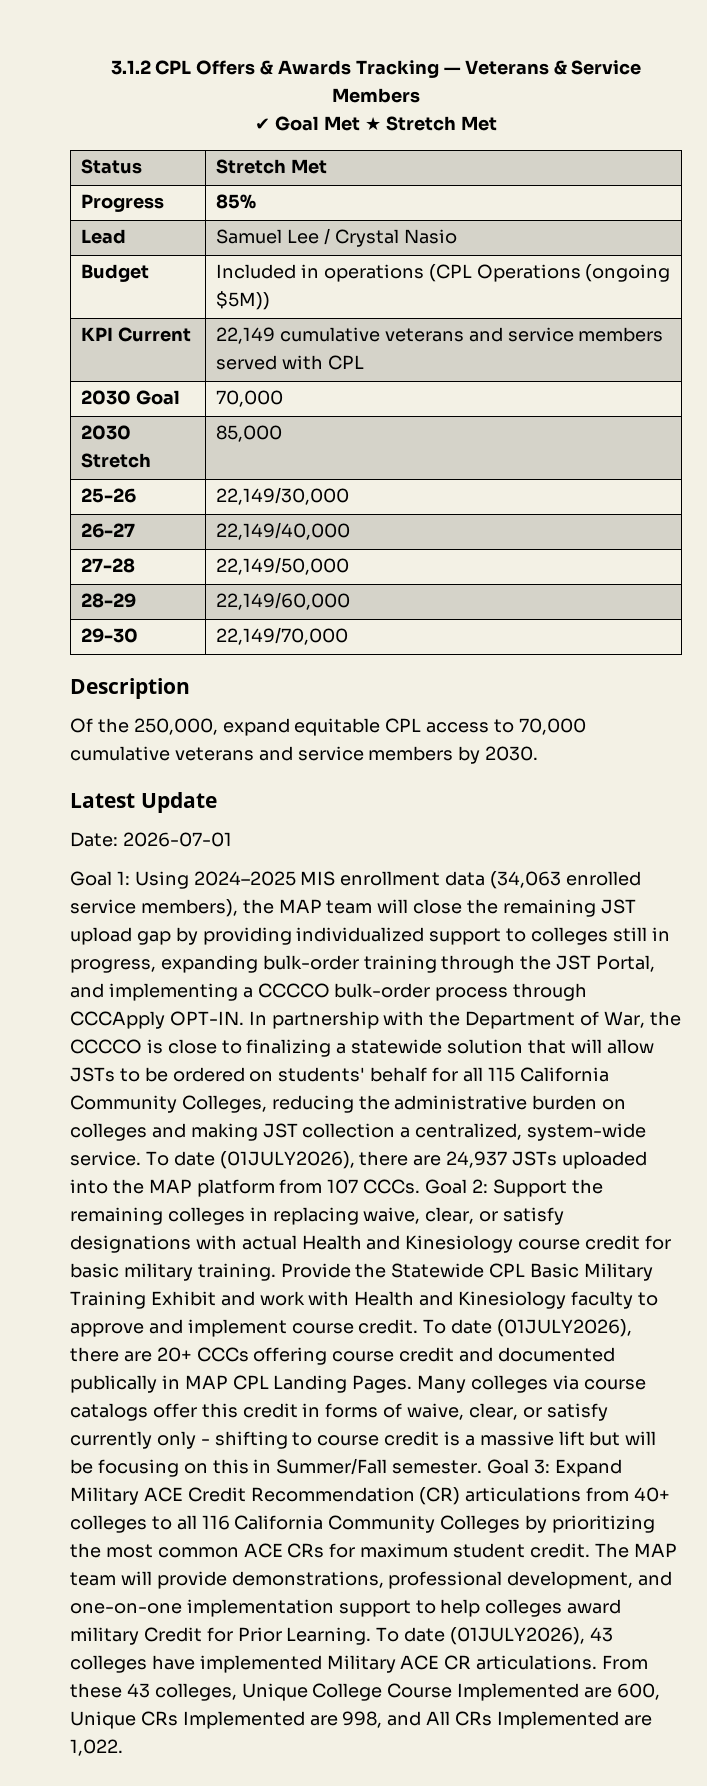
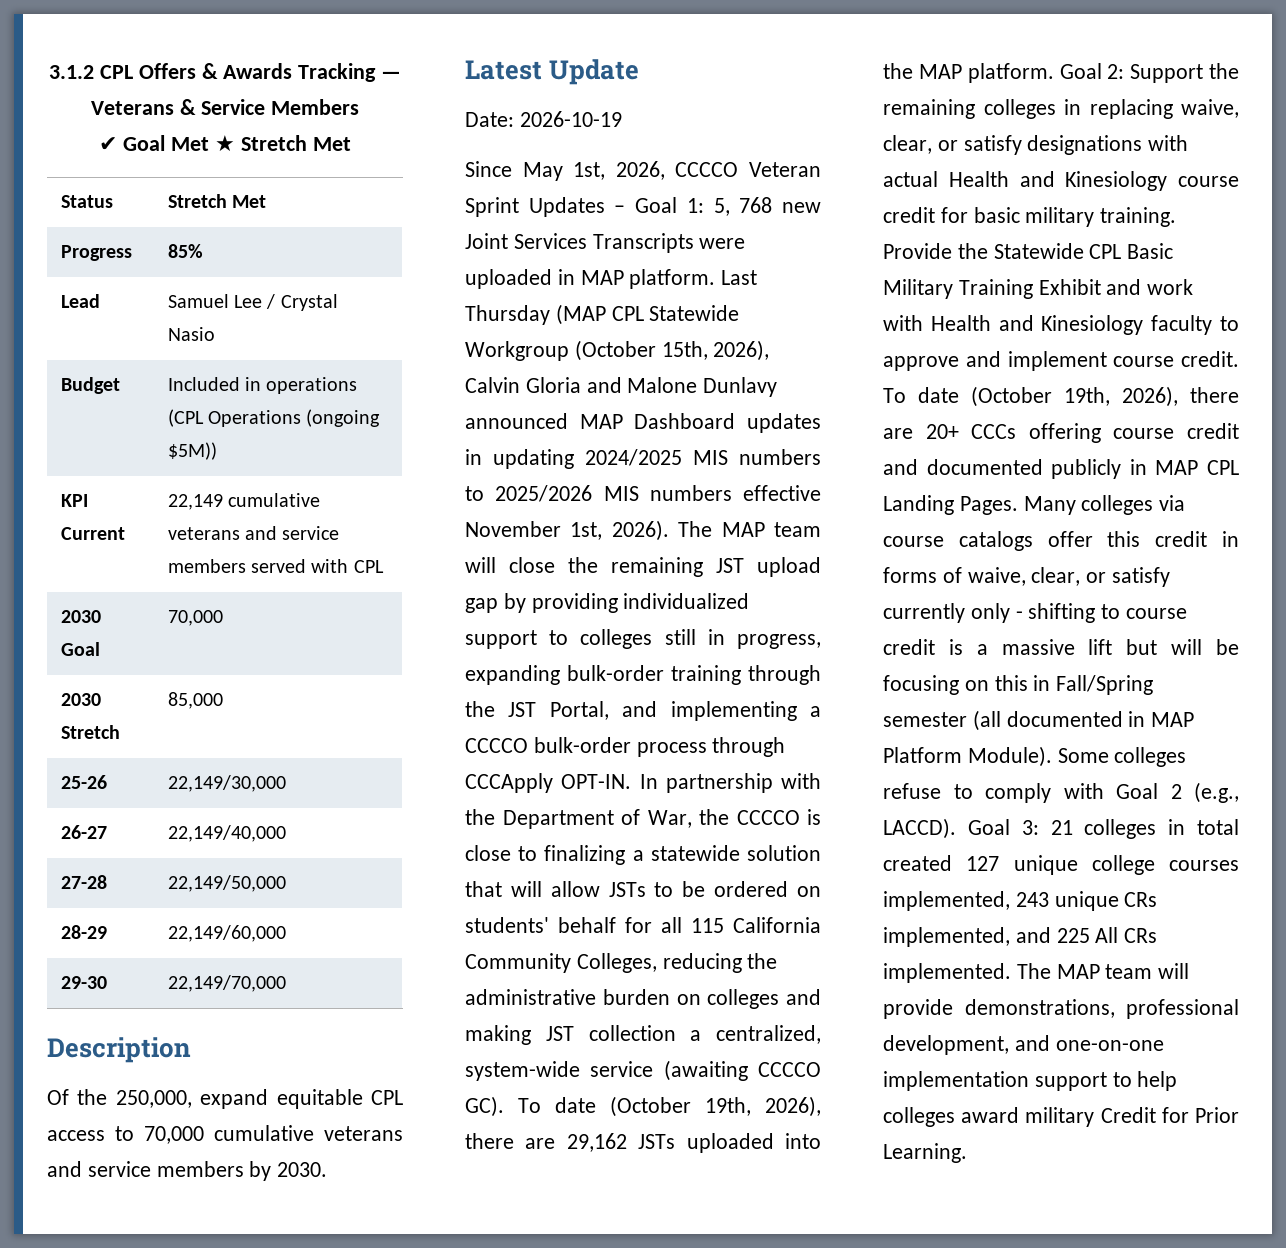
[122,832,232,847] [70,871,641,889] [70,899,274,917] 2026-07-01 // Goal 1: Using 2024–2025 MIS enrollment data (34,063 enrolled service members), the -> [519,111,622,127] [465,161,821,181] [465,197,821,217] [465,233,746,253] [465,269,758,289] [465,304,740,325] [465,340,770,361] [465,377,778,397] [465,413,821,433] [465,449,821,469] [465,485,821,502] [465,520,713,541] 2026-10-19 // Since May 1st, 2026, CCCCO Veteran Sprint Updates – Goal 1: 5, 768 new Joint Services Transcripts were uploaded in MAP platform. Last Thursday (MAP CPL Statewide Workgroup (October 15th, 2026), Calvin Gloria and Malone Dunlavy announced MAP Dashboard updates in updating 2024/2025 MIS numbers to 2025/2026 MIS numbers effective November 1st, 2026). The
[70,1151,508,1169] service. To date (01JULY2026), there are 24,937 -> [590,1060,821,1081] [465,1096,821,1117] [465,1133,627,1152] service (awaiting CCCCO GC). To date (October 19th, 2026), there are 29,162
[196,1179,421,1197] platform from 107 CCCs. -> [967,63,1054,83] platform.
[497,1319,633,1337] (01JULY2026), -> [971,386,1178,407] (October 19th, 2026),
[70,1375,157,1393] publically -> [1051,459,1122,479] publicly
[276,1458,622,1477] [70,1487,671,1505] [70,1515,655,1533] [70,1543,590,1558] Summer/Fall semester. Goal 3: Expand Military ACE Credit Recommendation (CR) articulations from 40+ colleges to all 116 California Community Colleges by prioritizing the most common ACE CRs for maximum student credit. -> [1056,675,1154,695] [883,710,1195,731] [883,746,1187,767] [883,782,1239,803] [883,818,1239,839] [883,855,1239,875] [883,891,1158,911] [883,927,1158,947] [883,963,1011,983] Fall/Spring semester (all documented in MAP Platform Module). Some colleges refuse to comply with Goal 2 (e.g., LACCD). Goal 3: 21 colleges in total created 127 unique college courses implemented, 243 unique CRs implemented, and 225 All CRs implemented.
[376,1627,613,1645] [70,1655,649,1673] [70,1683,660,1701] [70,1711,652,1729] [70,1739,123,1756] To date (01JULY2026), 43 colleges have implemented Military ACE CR articulations. From these 43 colleges, Unique College Course Implemented are 600, Unique CRs Implemented are 998, and All CRs Implemented are 1,022. -> (967, 1153) none

